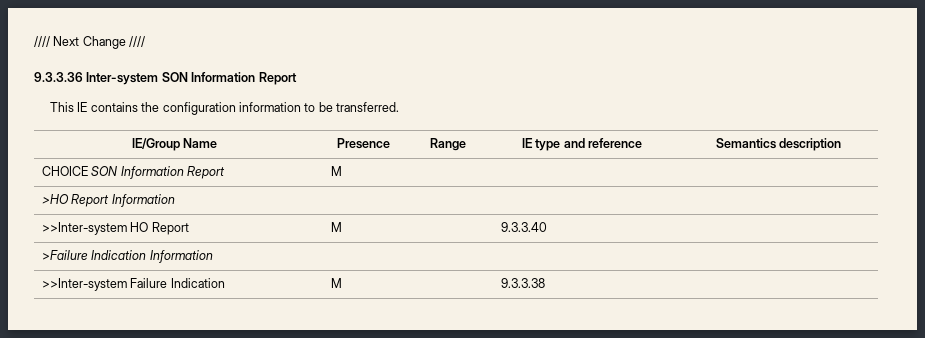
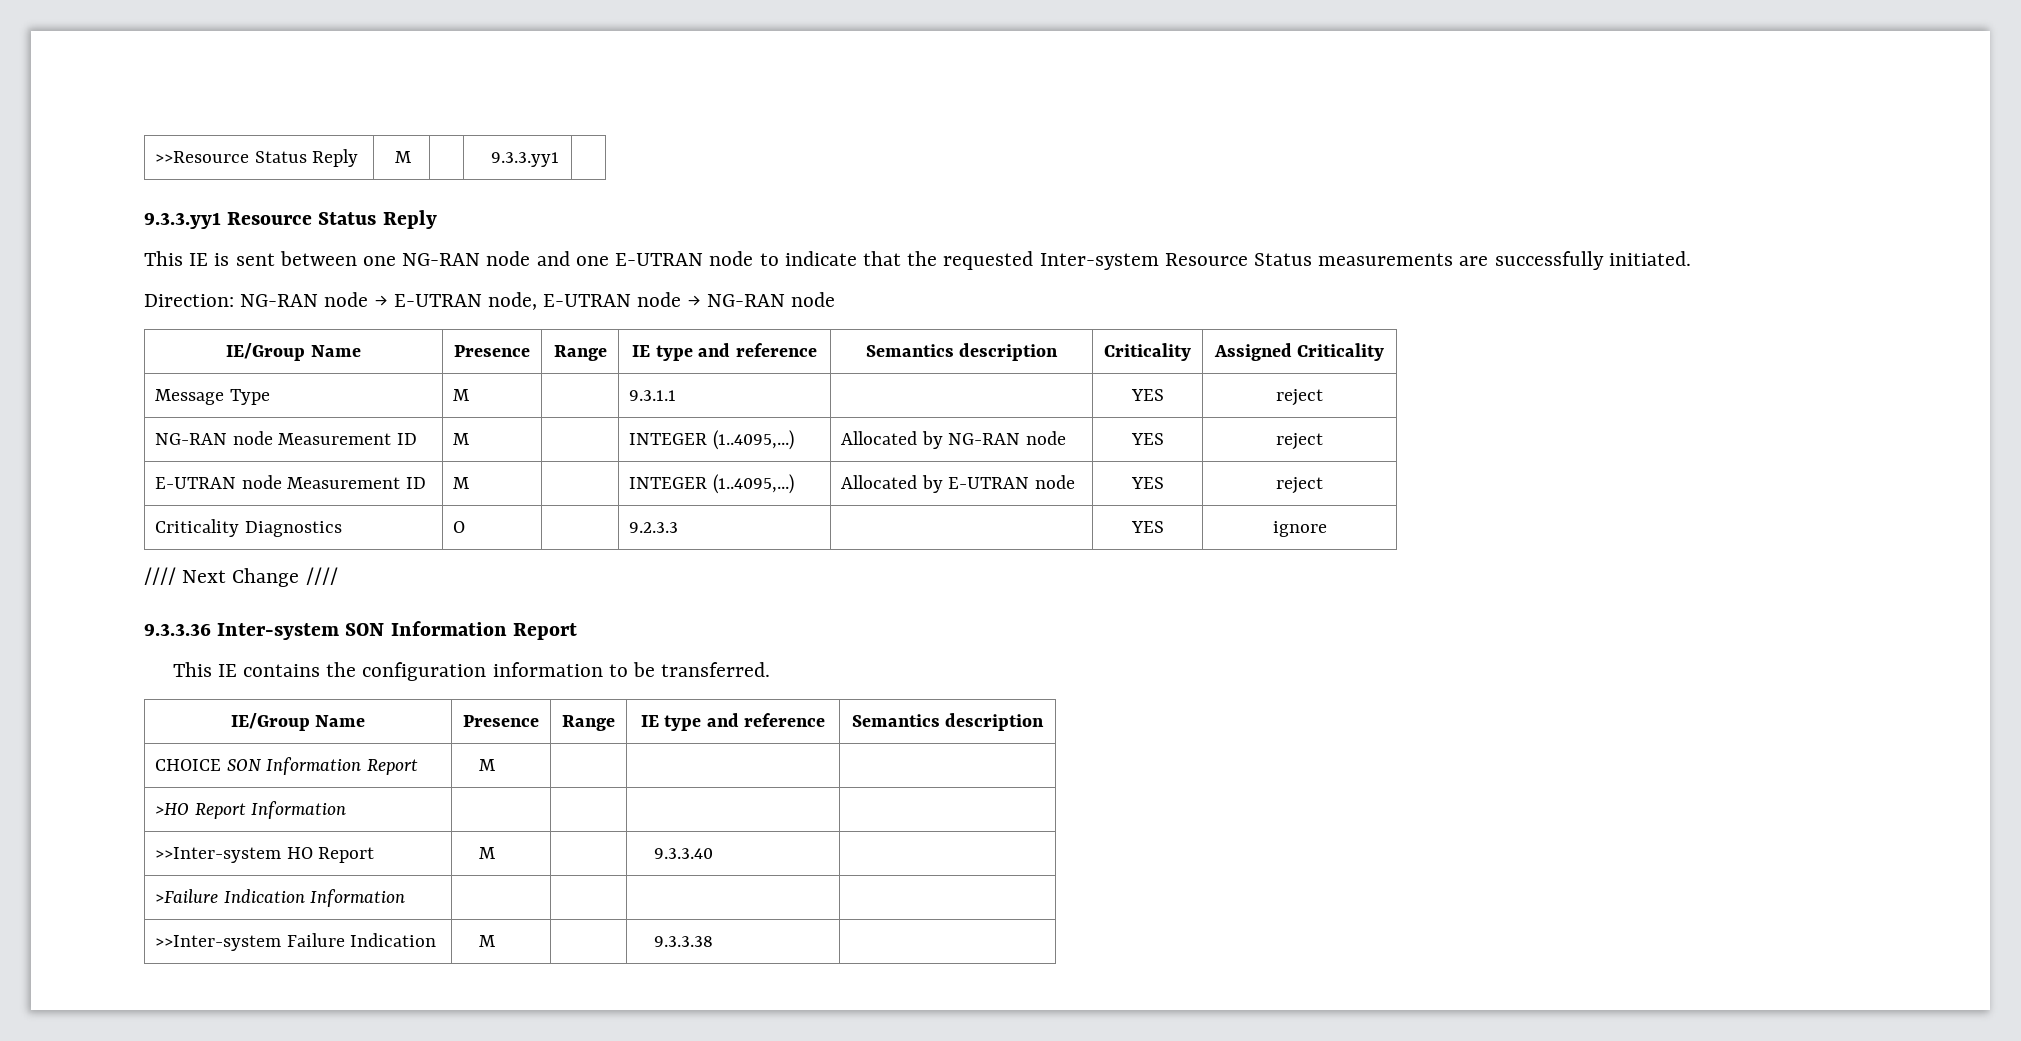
(34, 41) none -> [155,149,359,167] [394,151,411,163] [491,152,560,167] [144,210,437,229] [144,251,1691,270] [144,292,836,310] [226,343,361,361] [454,345,530,357] [553,345,607,361] [632,343,817,361] [865,343,1059,361] [1104,343,1191,361] [1213,343,1385,361] [155,389,270,405] [453,389,470,401] [629,390,677,401] [1130,389,1164,401] [1276,389,1323,406] [155,431,417,445] [453,433,470,445] [629,430,794,450] [841,431,1066,449] [1130,433,1164,445] [1276,433,1323,450] [155,475,426,489] [453,477,470,489] [629,474,794,494] [841,475,1075,493] [1130,477,1164,489] [1276,477,1323,494] [155,519,342,537] [453,521,466,533] [629,522,679,533] [1130,521,1164,533] [1272,521,1327,537] >>Resource Status Reply | M | | 9.3.3.yy1 | // 9.3.3.yy1 Resource Status Reply // This IE is sent between one NG-RAN node and one E-UTRAN node to indicate that the requested Inter-system Resource Status measurements are successfully initiated. // Direction: NG-RAN node → E-UTRAN node, E-UTRAN node → NG-RAN node // IE/Group Name | Presence | Range | IE type and reference | Semantics description | Criticality | Assigned Criticality // Message Type | M | | 9.3.1.1 | | YES | reject // NG-RAN node Measurement ID | M | | INTEGER (1..4095,...) | Allocated by NG-RAN node | YES | reject // E-UTRAN node Measurement ID | M | | INTEGER (1..4095,...) | Allocated by E-UTRAN node | YES | reject // Criticality Diagnostics | O | | 9.2.3.3 | | YES | ignore //

